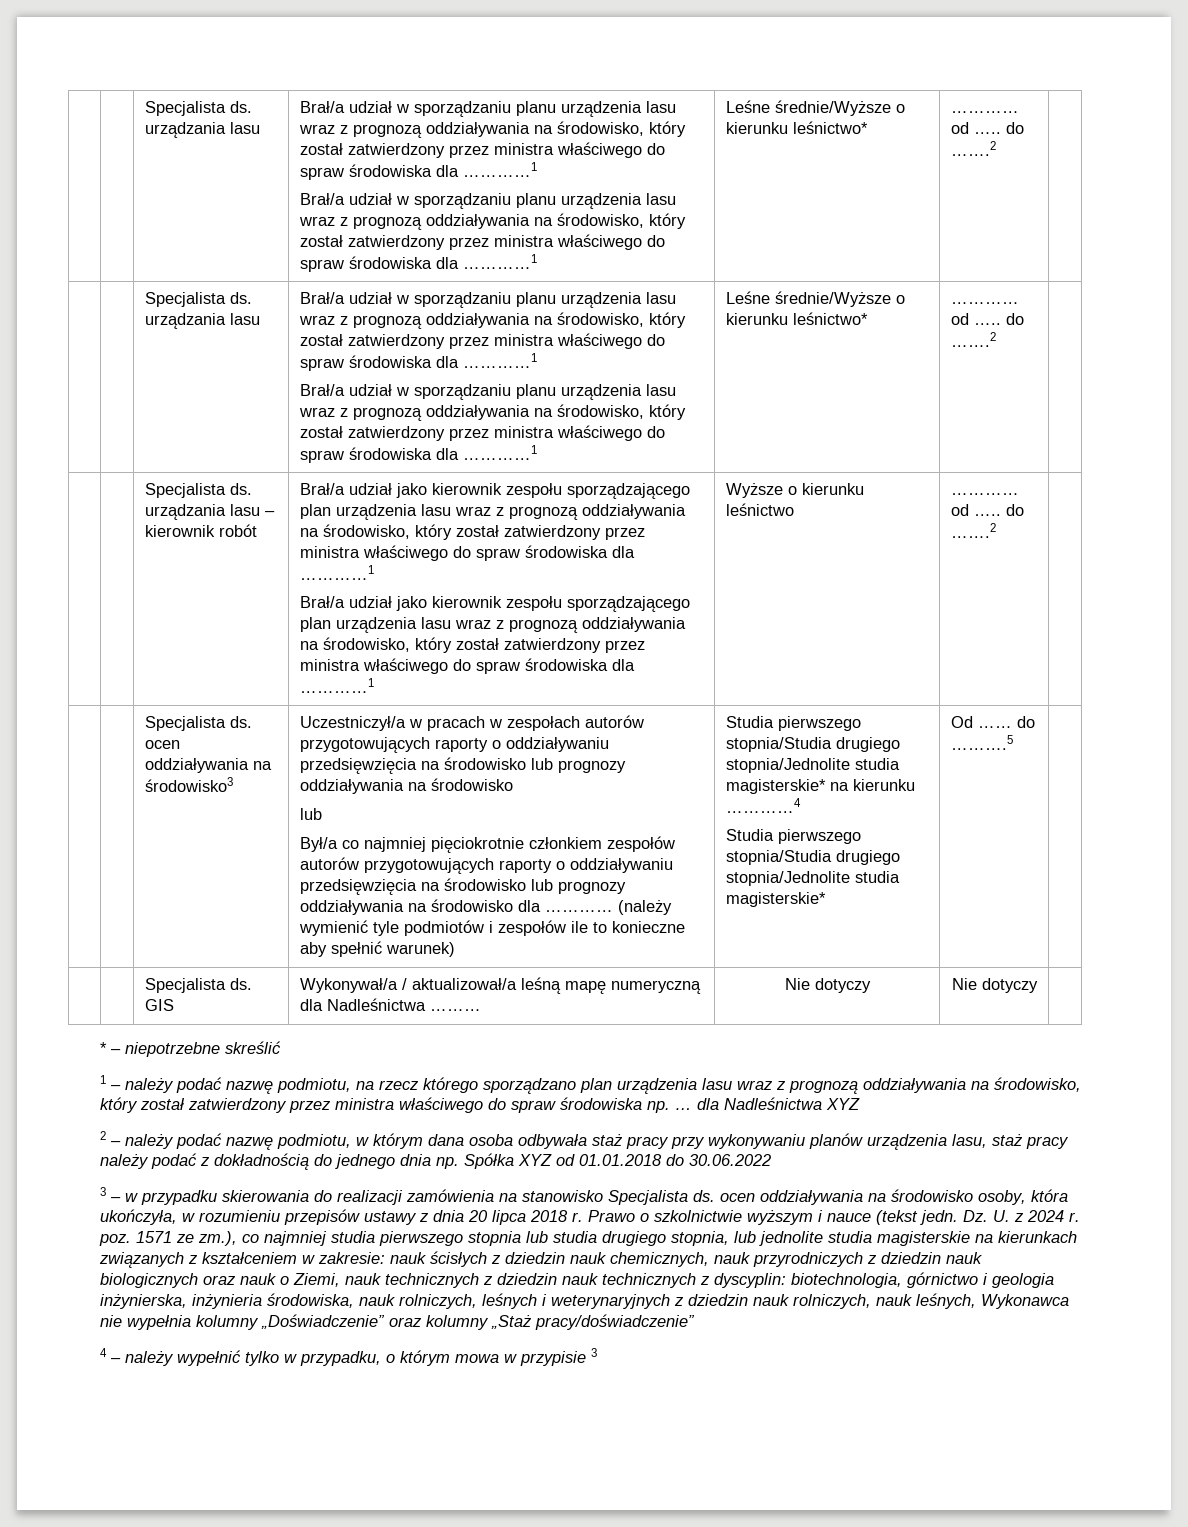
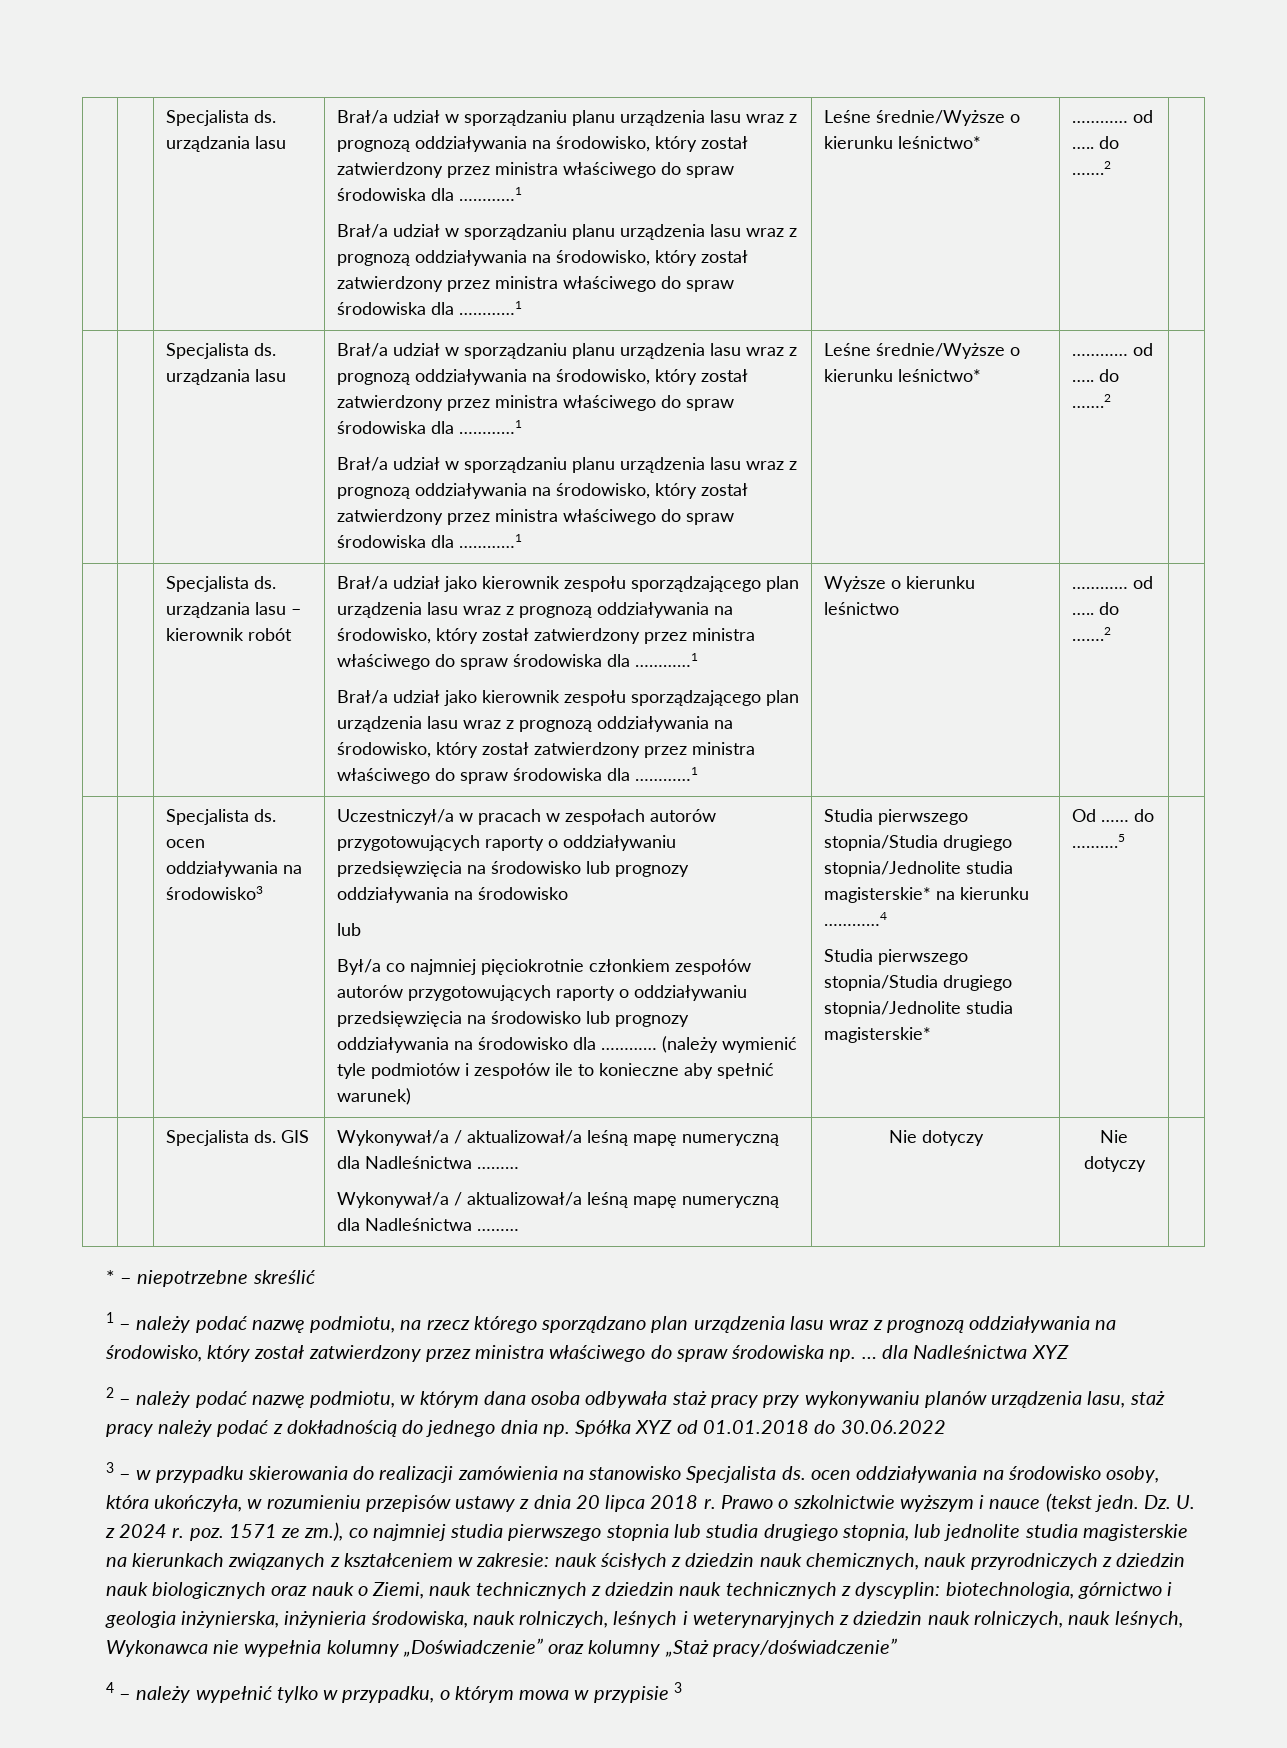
(482, 1010) none -> [336,1192,779,1208] [336,1218,519,1231] // Wykonywał/a / aktualizował/a leśną mapę numeryczną dla Nadleśnictwa ………

